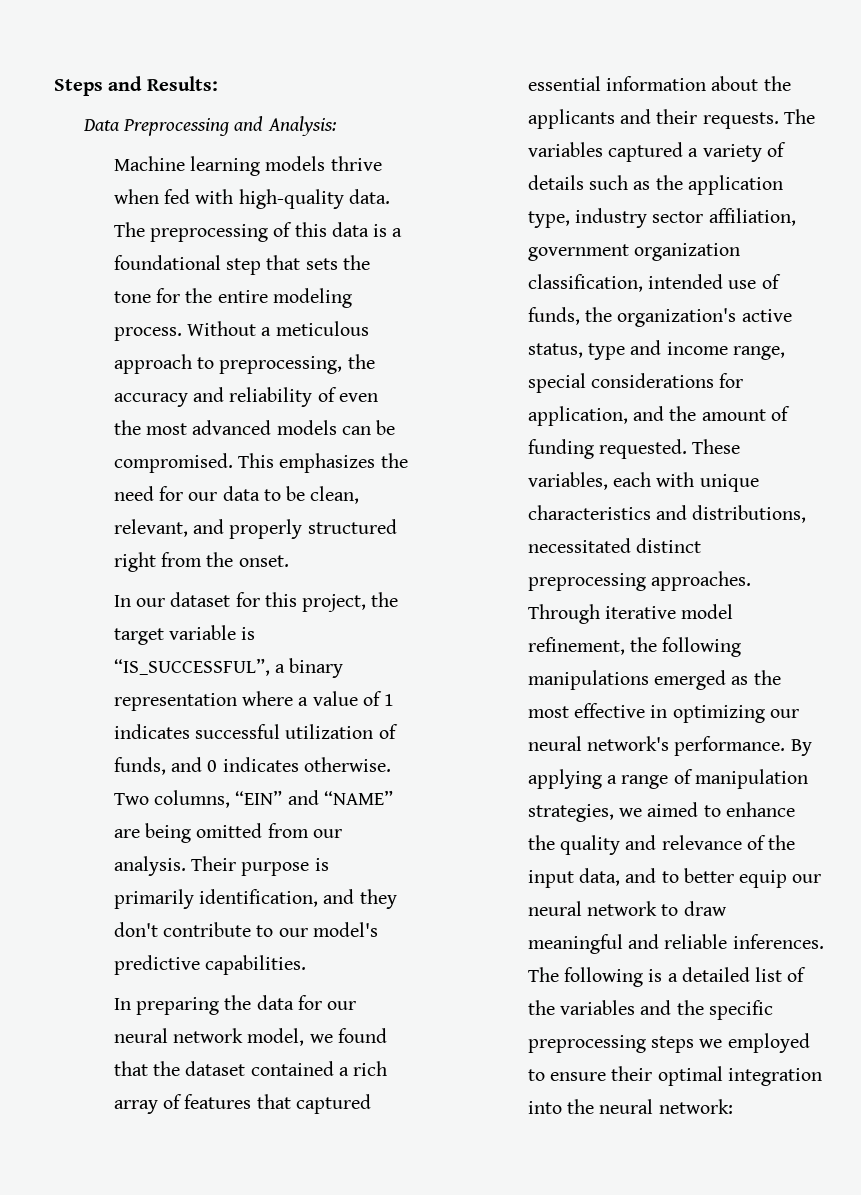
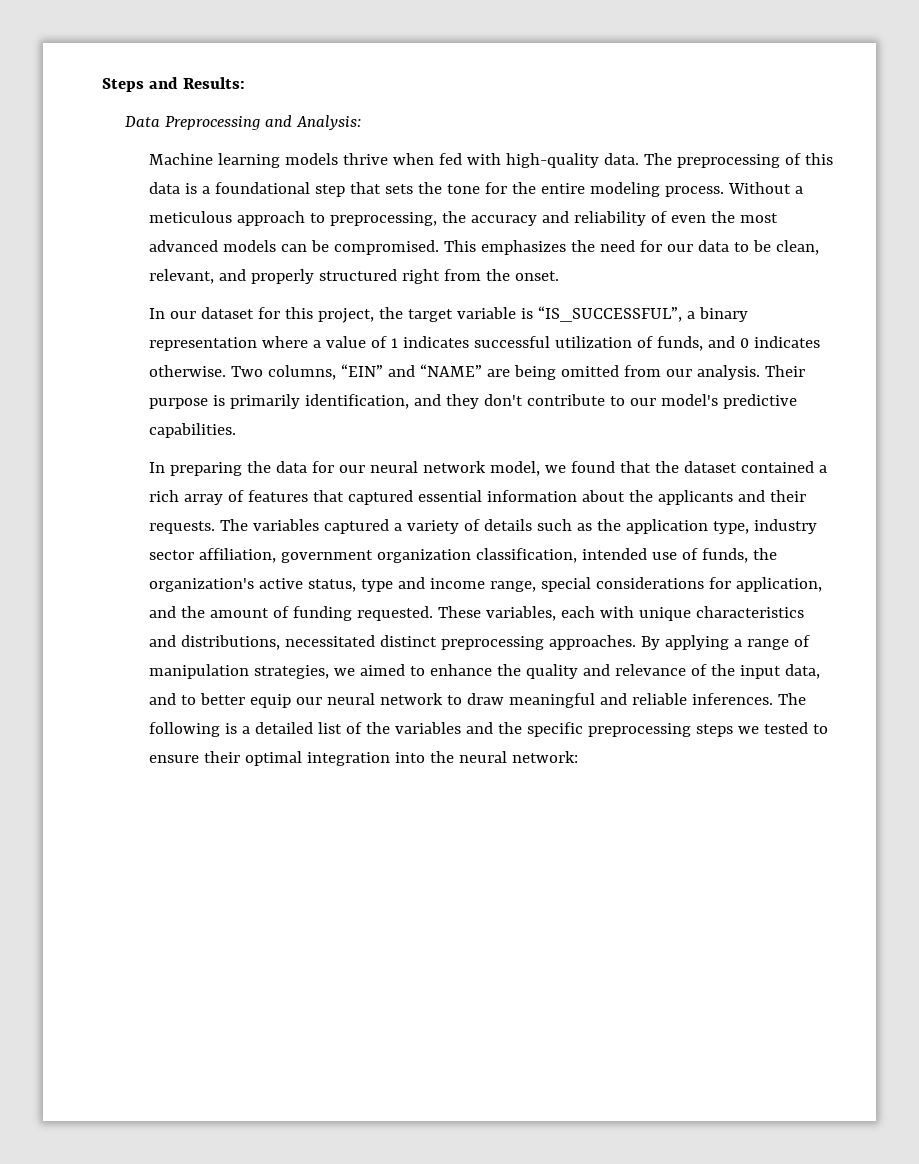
[527,604,734,624] [527,637,742,657] [527,670,781,690] [527,703,799,723] [527,736,786,756] Through iterative model refinement, the following manipulations emerged as the most effective in optimizing our neural network's performance. -> (636, 642) none
[727,1033,810,1053] employed -> [763,722,808,734] tested

